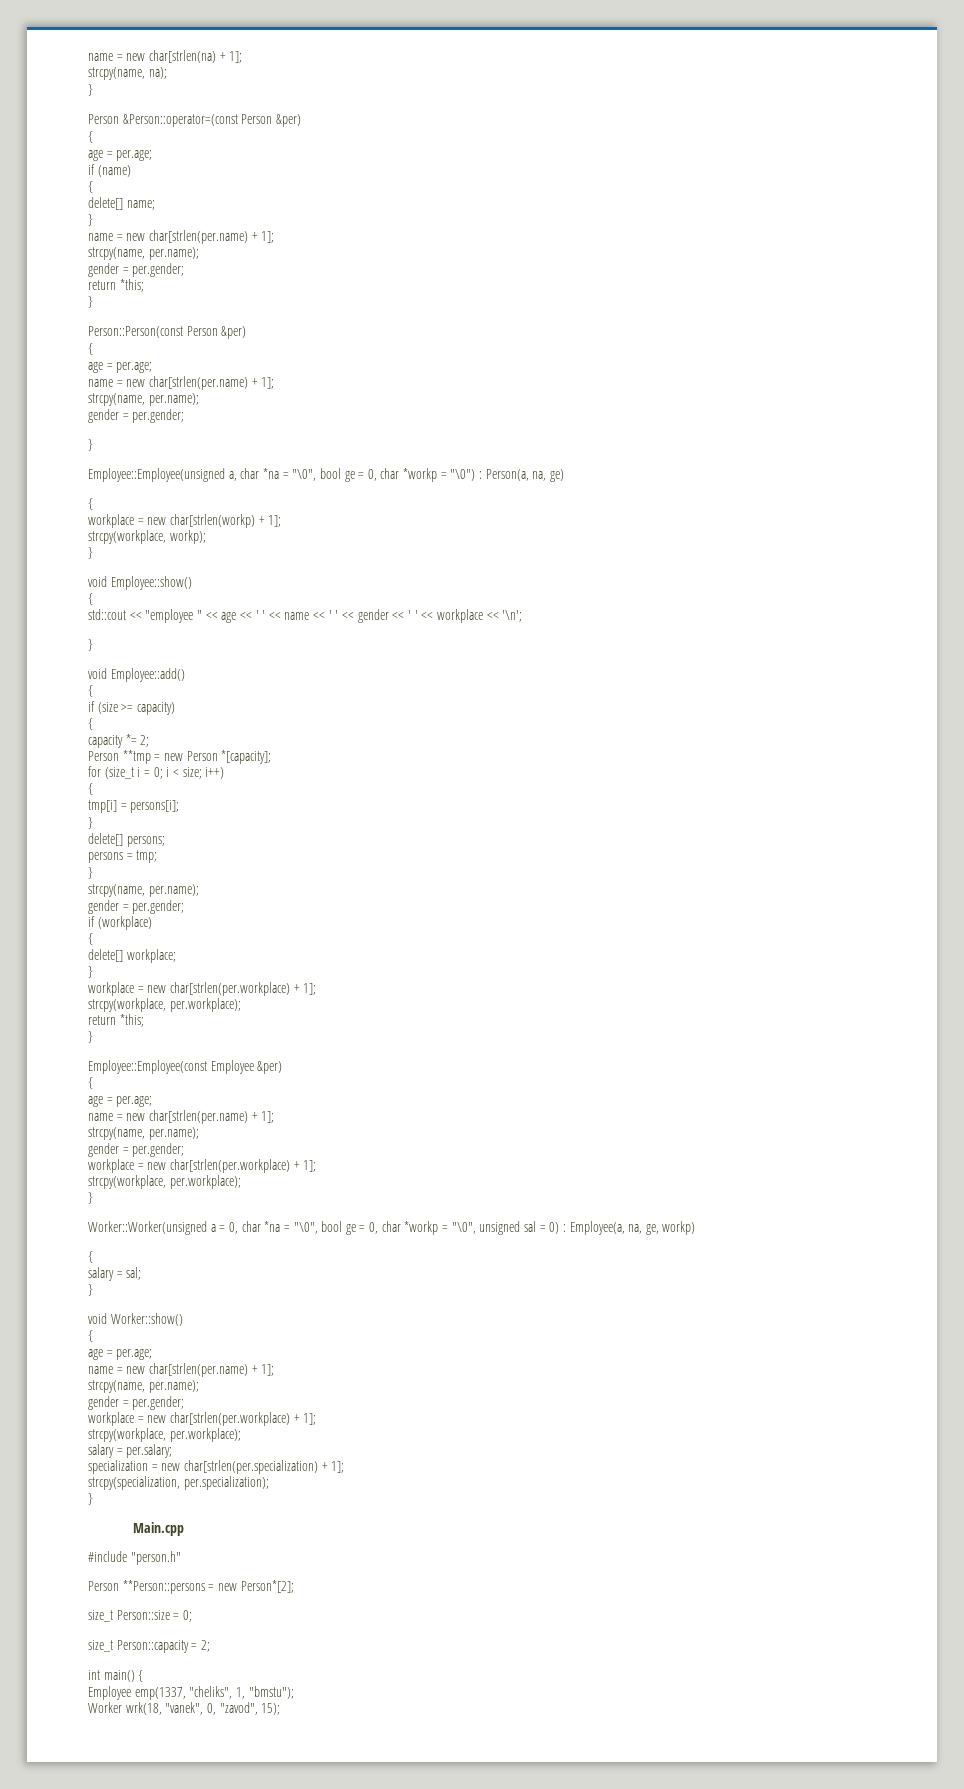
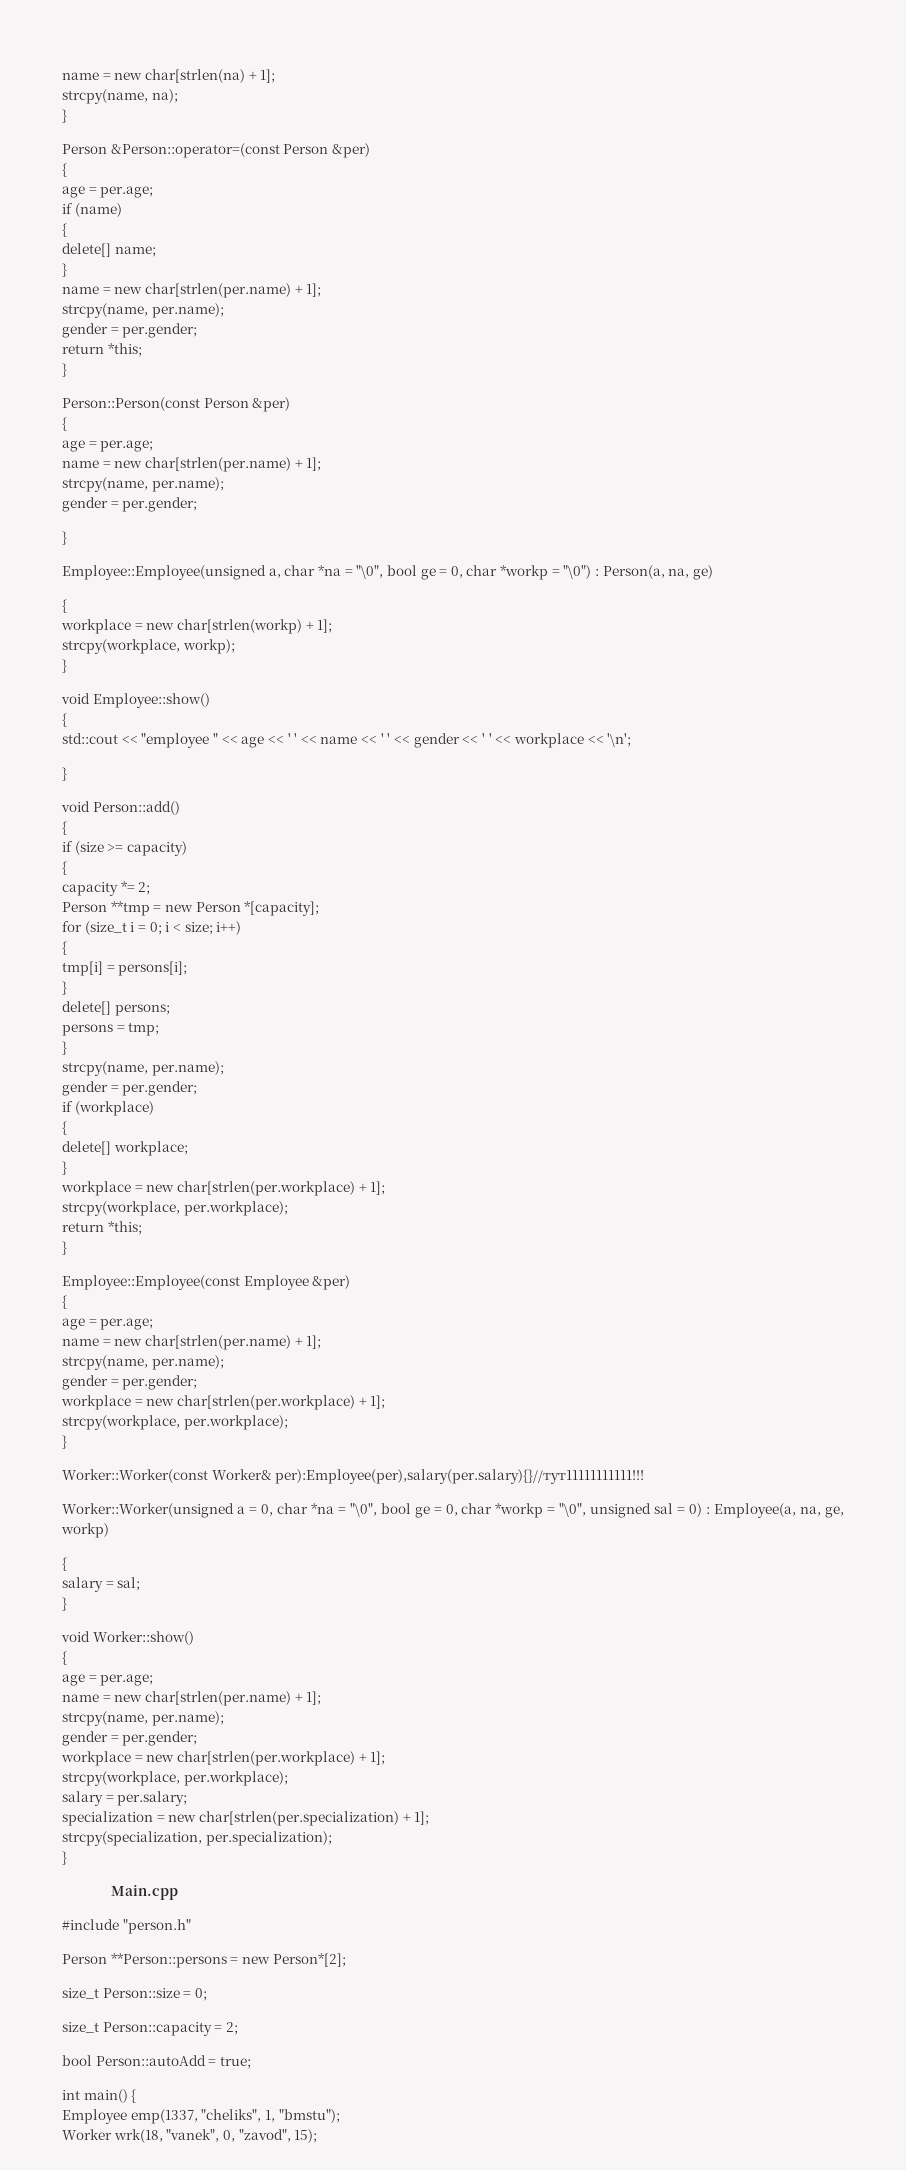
[110,668,185,682] Employee::add() -> [92,801,180,815] Person::add()
(93, 1198) none -> [62,1469,645,1484] // Worker::Worker(const Worker& per):Employee(per),salary(per.salary){}//тут11111111111!!!
(210, 1646) none -> [62,2055,251,2069] // bool Person::autoAdd = true;

